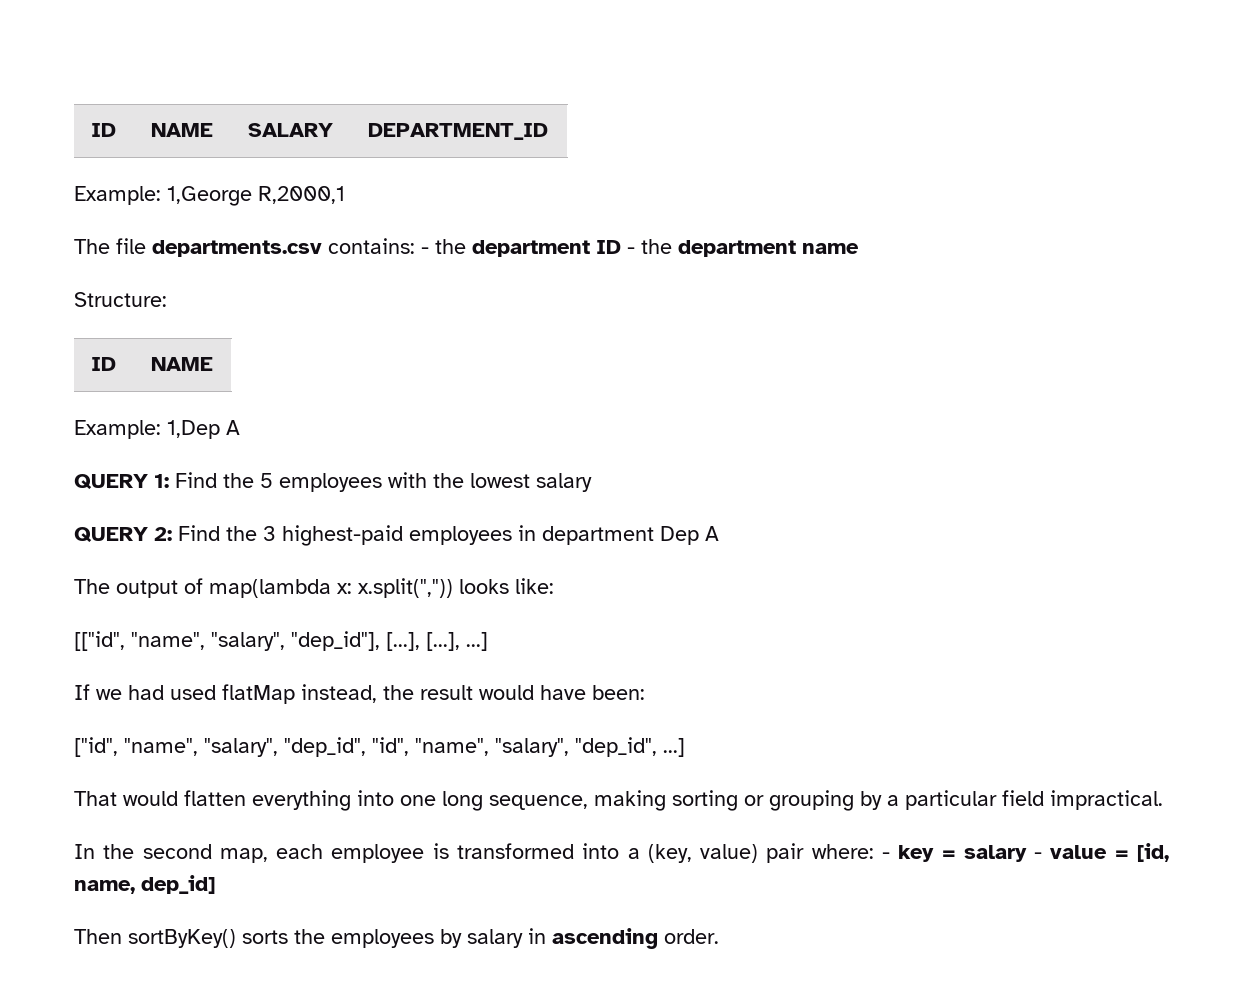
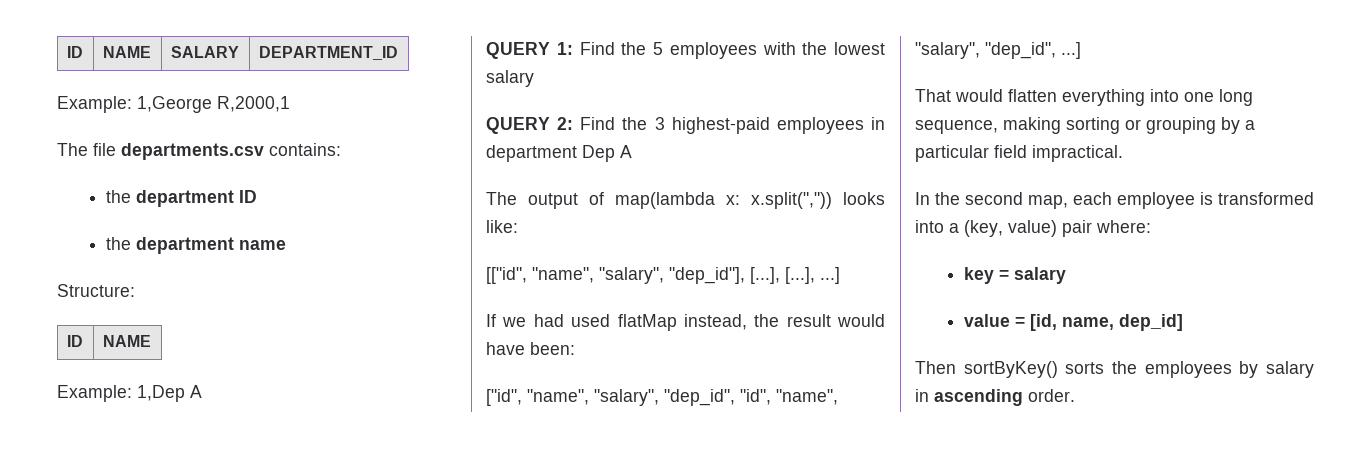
[421,247,429,254] - -> (341, 149) //
[627,247,635,254] - -> (258, 196) //
[882,852,891,859] - -> (1151, 226) //
[1034,852,1043,859] - -> (1067, 275) //

